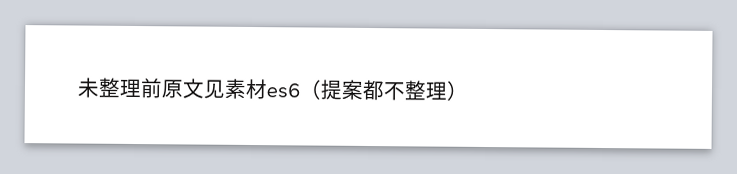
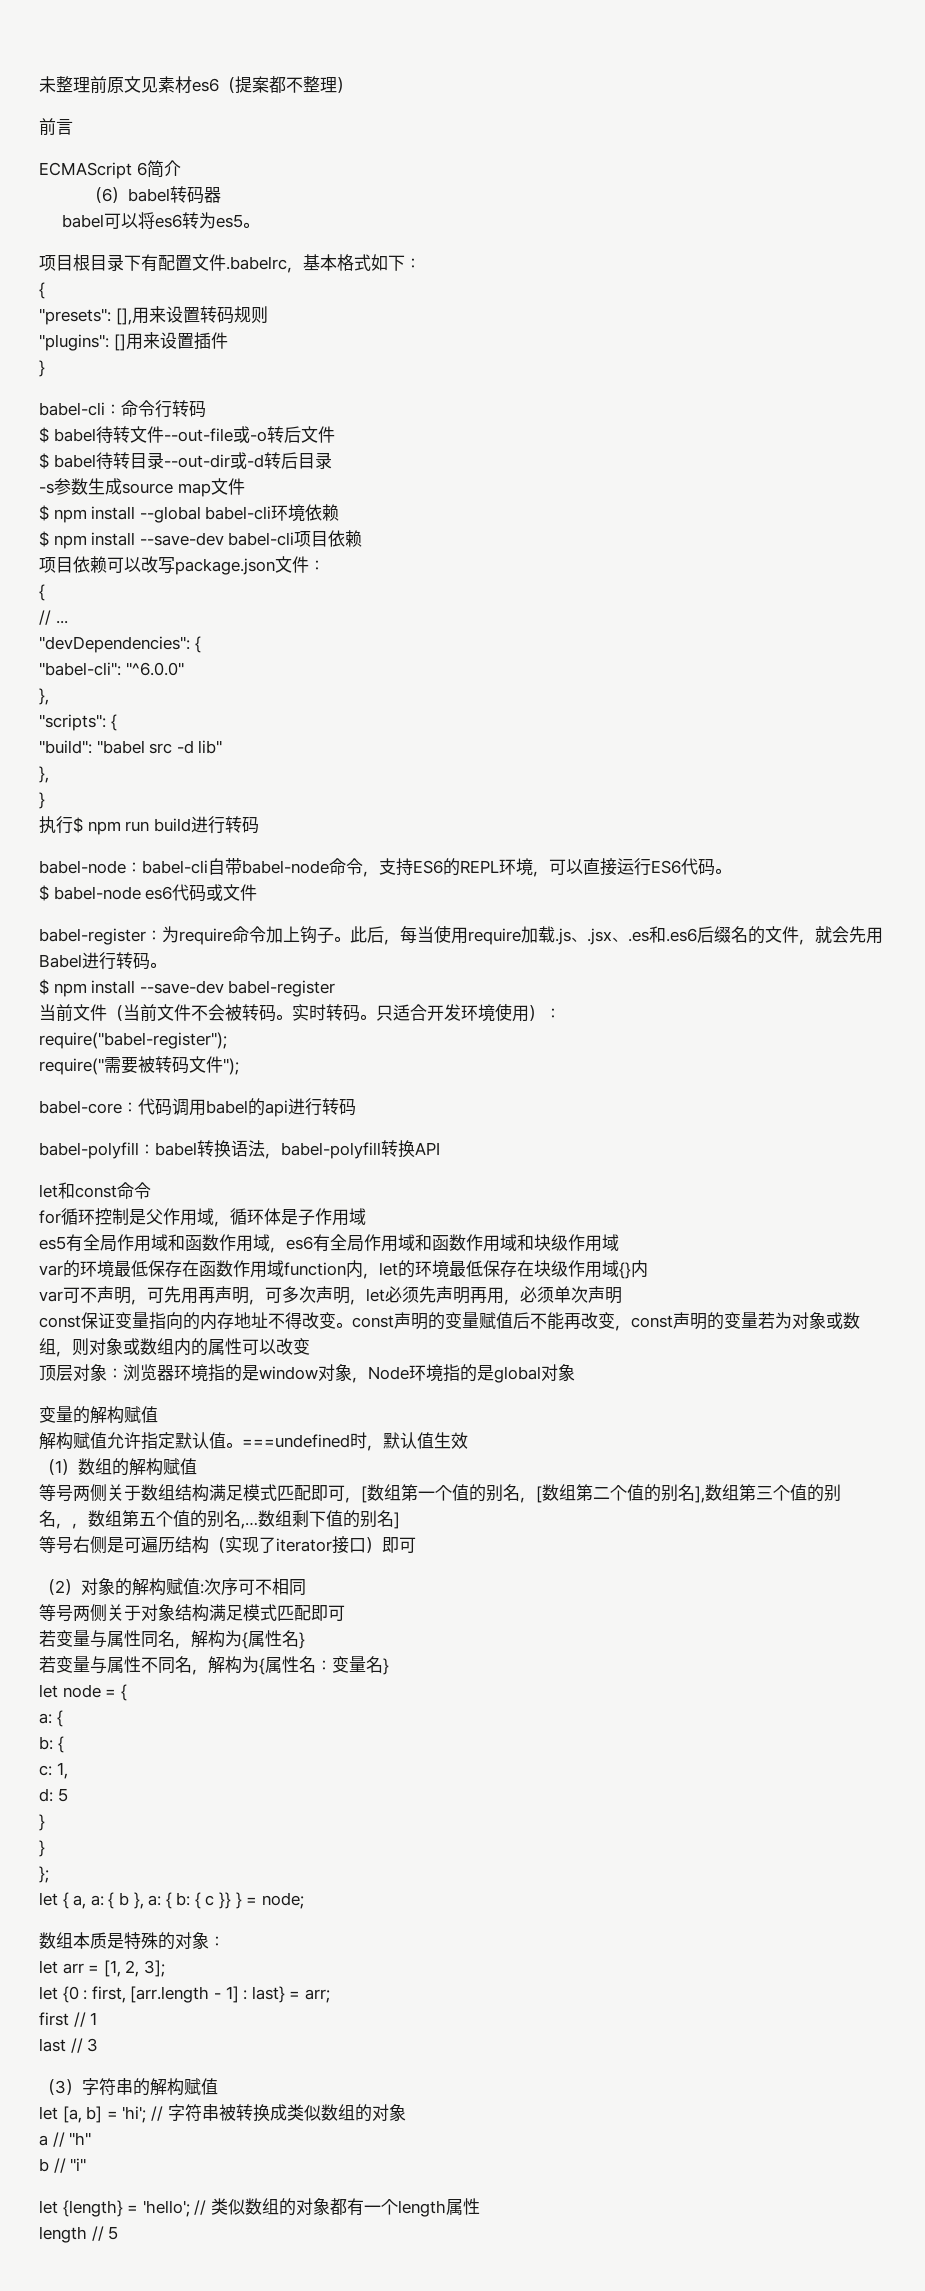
(469, 90) none -> [39,118,73,136] [39,160,181,179] [85,186,221,204] [62,212,260,229] [39,254,421,273] [39,282,45,299] [39,306,268,325] [39,332,228,351] [39,360,45,377] [39,400,206,418] [39,426,335,444] [39,452,332,470] [39,478,245,497] [39,504,340,523] [39,530,363,549] [39,556,325,575] [39,584,45,601] [39,610,68,625] [39,636,201,653] [39,662,184,676] [39,688,49,705] [39,714,117,731] [39,740,223,754] [39,766,49,783] [39,792,45,809] [39,816,259,835] [39,858,731,877] [39,884,258,902] [39,925,883,945] [39,952,166,970] [39,979,336,997] [39,1003,561,1022] [39,1032,227,1049] [39,1056,239,1075] [39,1098,356,1117] [39,1140,440,1159] [39,1182,151,1199] [39,1208,366,1227] [39,1234,619,1253] [39,1260,648,1279] [39,1286,622,1305] [39,1312,860,1331] [39,1338,310,1357] [39,1364,575,1383] [39,1406,158,1424] [39,1432,468,1451] [39,1458,197,1476] [39,1484,841,1503] [39,1510,400,1529] [39,1536,416,1554] [39,1578,306,1596] [39,1604,345,1622] [39,1630,305,1649] [39,1656,389,1675] [39,1684,127,1701] [39,1710,63,1727] [39,1736,64,1753] [39,1762,68,1779] [39,1788,68,1802] [39,1814,45,1831] [39,1840,45,1857] [39,1866,49,1883] [39,1892,304,1909] [39,1932,225,1950] [39,1960,165,1977] [39,1986,330,2003] [39,2012,98,2027] [39,2038,99,2053] [39,2078,218,2096] [39,2104,406,2123] [39,2132,92,2147] [39,2158,87,2173] [39,2198,480,2217] [39,2226,119,2243] // 前言 // ECMAScript 6简介 // （6）babel转码器 // babel可以将es6转为es5。 // 项目根目录下有配置文件.babelrc，基本格式如下： // { // "presets": [],用来设置转码规则 // "plugins": []用来设置插件 // } // babel-cli：命令行转码 // $ babel待转文件--out-file或-o转后文件 // $ babel待转目录--out-dir或-d转后目录 // -s参数生成source map文件 // $ npm install --global babel-cli环境依赖 // $ npm install --save-dev babel-cli项目依赖 // 项目依赖可以改写package.json文件： // { // // ... // "devDependencies": { // "babel-cli": "^6.0.0" // }, // "scripts": { // "build": "babel src -d lib" // }, // } // 执行$ npm run build进行转码 // babel-node：babel-cli自带babel-node命令，支持ES6的REPL环境，可以直接运行ES6代码。 // $ babel-node es6代码或文件 // babel-register：为require命令加上钩子。此后，每当使用require加载.js、.jsx、.es和.es6后缀名的文件，就会先用Babel进行转码。 // $ npm install --save-dev babel-register // 当前文件（当前文件不会被转码。实时转码。只适合开发环境使用）： // require("babel-register"); // require("需要被转码文件"); // babel-core：代码调用babel的api进行转码 // babel-polyfill：babel转换语法，babel-polyfill转换API // let和const命令 // for循环控制是父作用域，循环体是子作用域 // es5有全局作用域和函数作用域，es6有全局作用域和函数作用域和块级作用域 // var的环境最低保存在函数作用域function内，let的环境最低保存在块级作用域{}内 // var可不声明，可先用再声明，可多次声明，let必须先声明再用，必须单次声明 // const保证变量指向的内存地址不得改变。const声明的变量赋值后不能再改变，const声明的变量若为对象或数组，则对象或数组内的属性可以改变 // 顶层对象：浏览器环境指的是window对象，Node环境指的是global对象 // 变量的解构赋值 // 解构赋值允许指定默认值。===undefined时，默认值生效 // （1）数组的解构赋值 // 等号两侧关于数组结构满足模式匹配即可，[数组第一个值的别名，[数组第二个值的别名],数组第三个值的别名，，数组第五个值的别名,…数组剩下值的别名] // 等号右侧是可遍历结构（实现了iterator接口）即可 // （2）对象的解构赋值:次序可不相同 // 等号两侧关于对象结构满足模式匹配即可 // 若变量与属性同名，解构为{属性名} // 若变量与属性不同名，解构为{属性名：变量名} // let node = { // a: { // b: { // c: 1, // d: 5 // } // } // }; // let { a, a: { b }, a: { b: { c }} } = node; // 数组本质是特殊的对象： // let arr = [1, 2, 3]; // let {0 : first, [arr.length - 1] : last} = arr; // first // 1 // last // 3 // （3）字符串的解构赋值 // let [a, b] = 'hi'; // 字符串被转换成类似数组的对象 // a // "h" // b // "i" // let {length} = 'hello'; // 类似数组的对象都有一个length属性 // length // 5

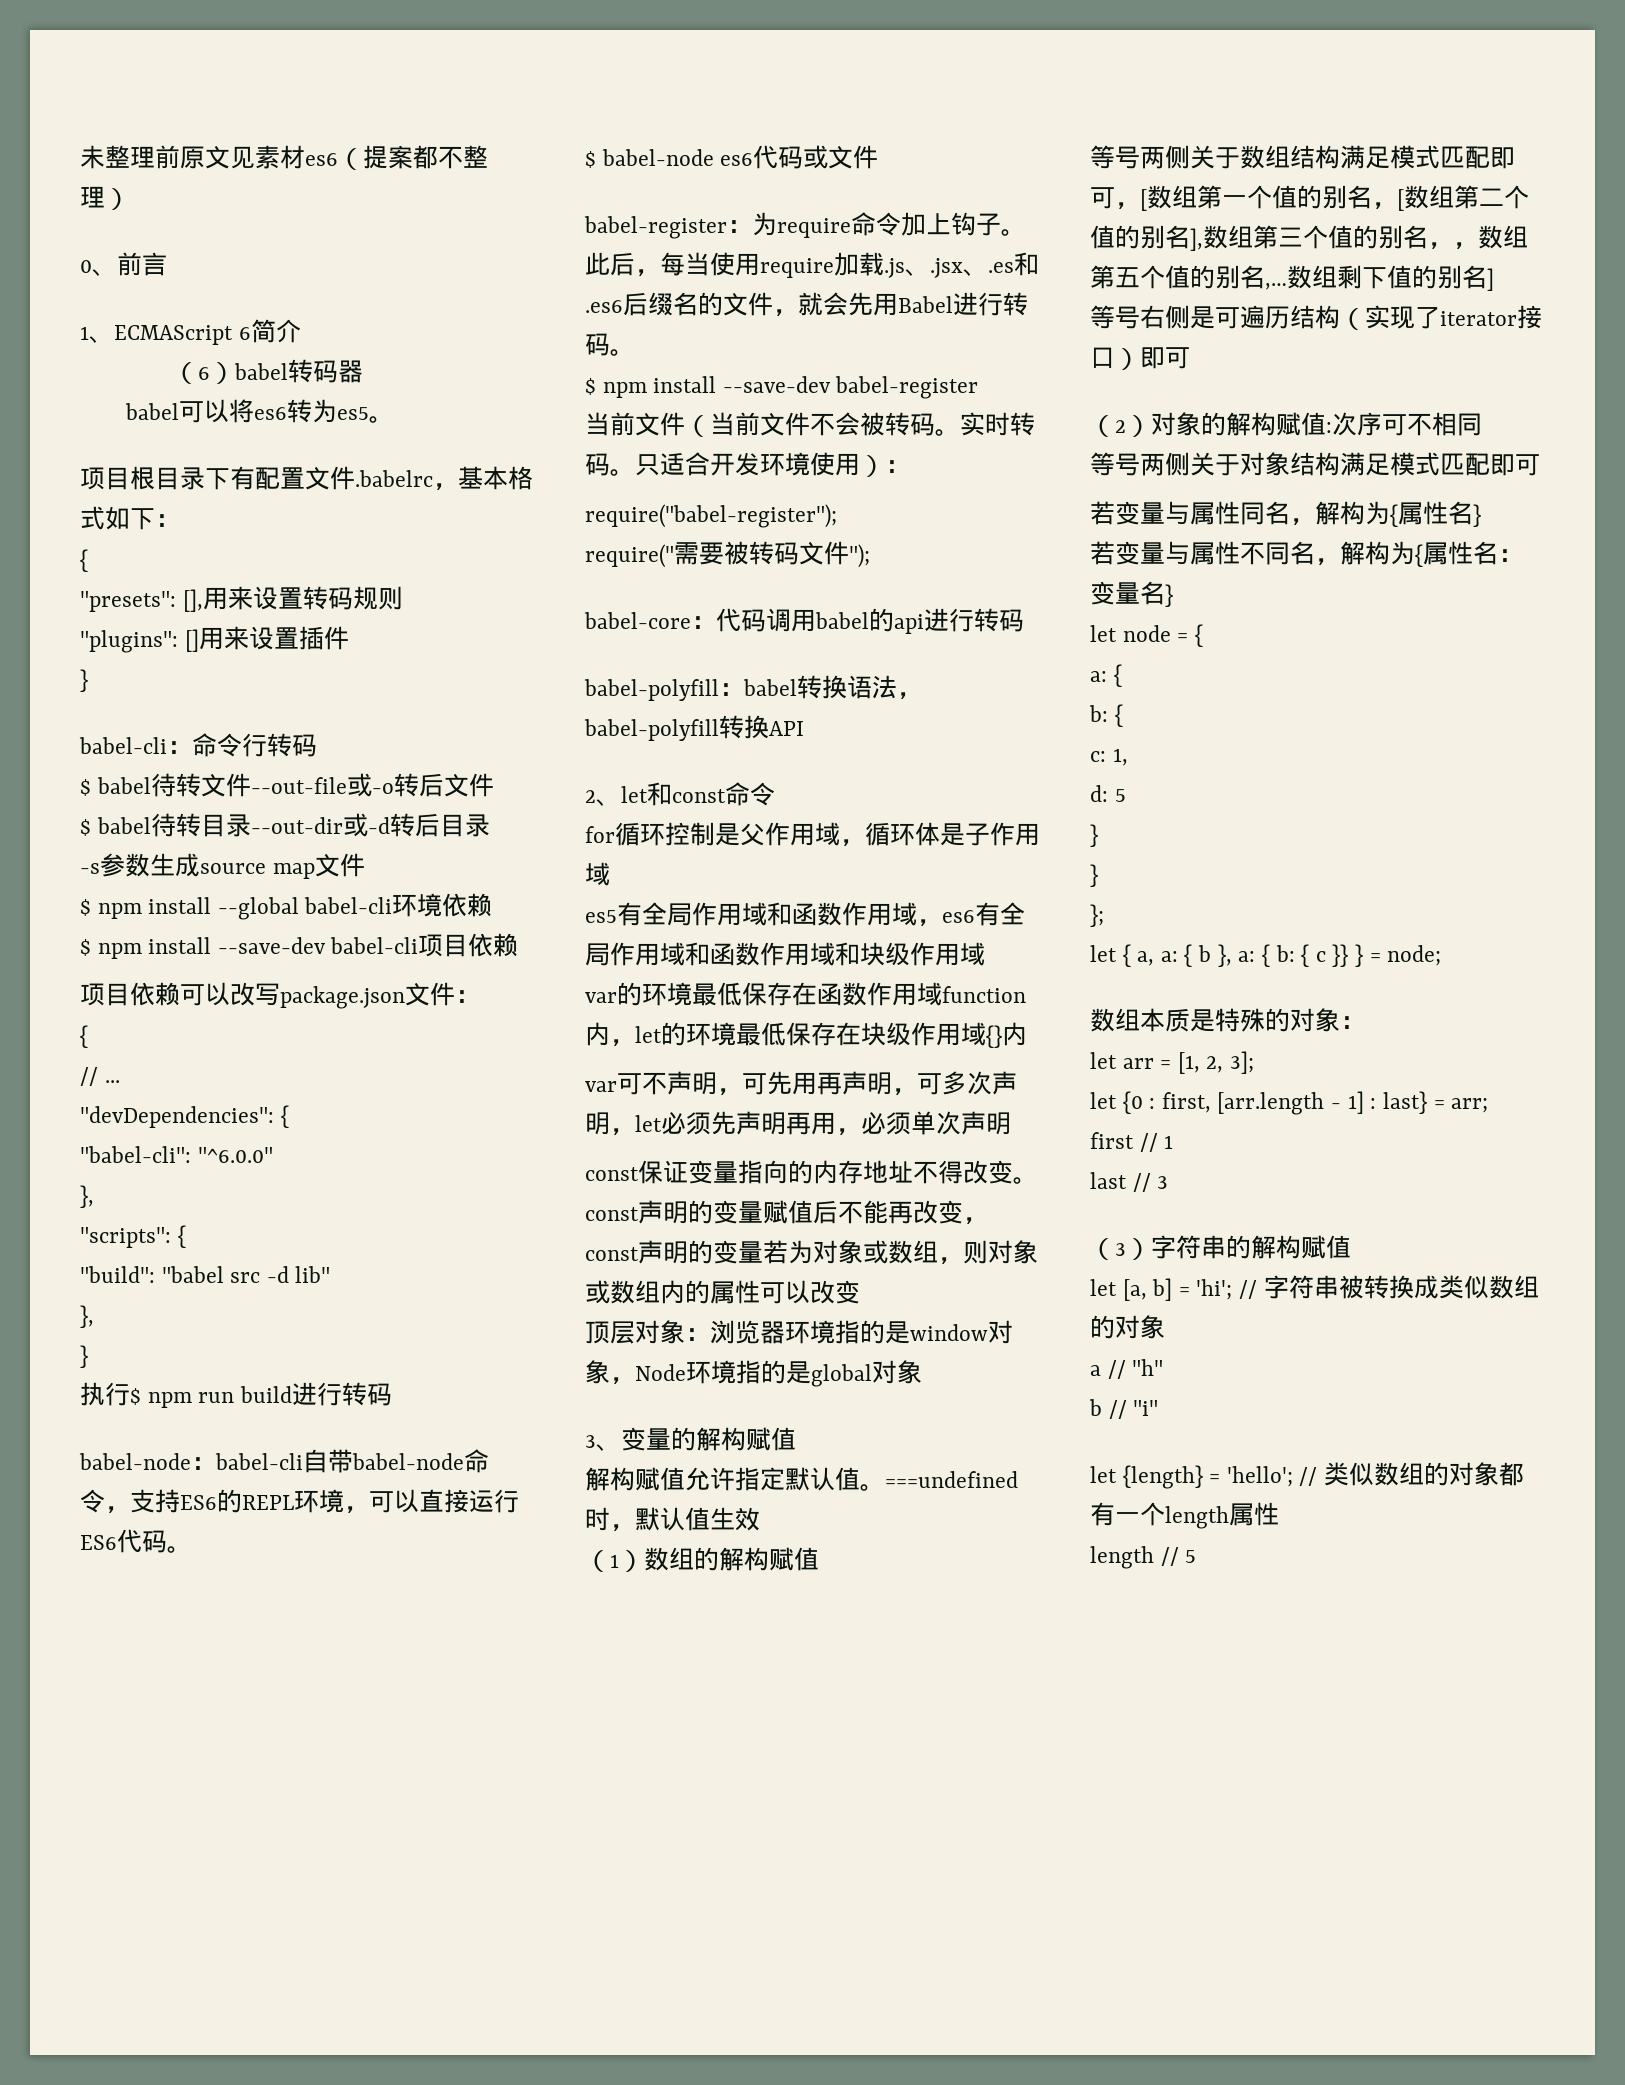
(353, 85) none -> [80,260,117,276] 0、
(73, 127) none -> [80,326,114,343] 1、
(440, 1148) none -> [585,790,621,806] 2、
(575, 1372) none -> [585,1435,621,1451] 3、

